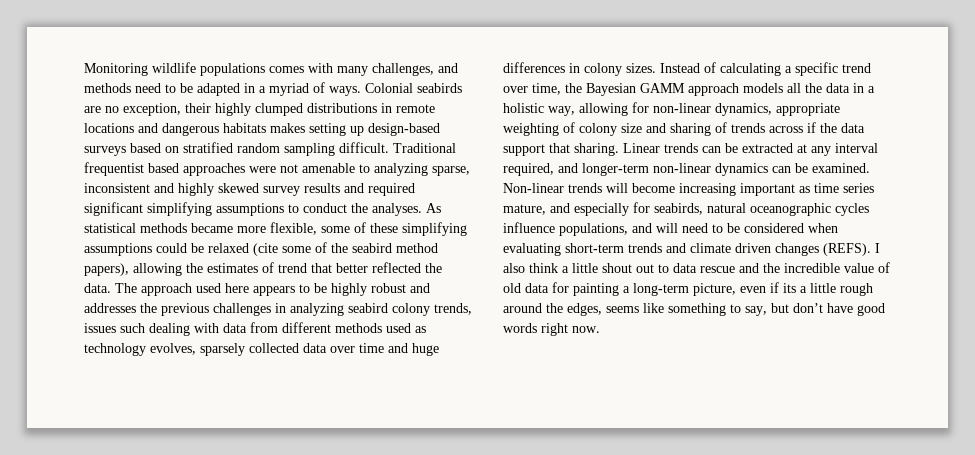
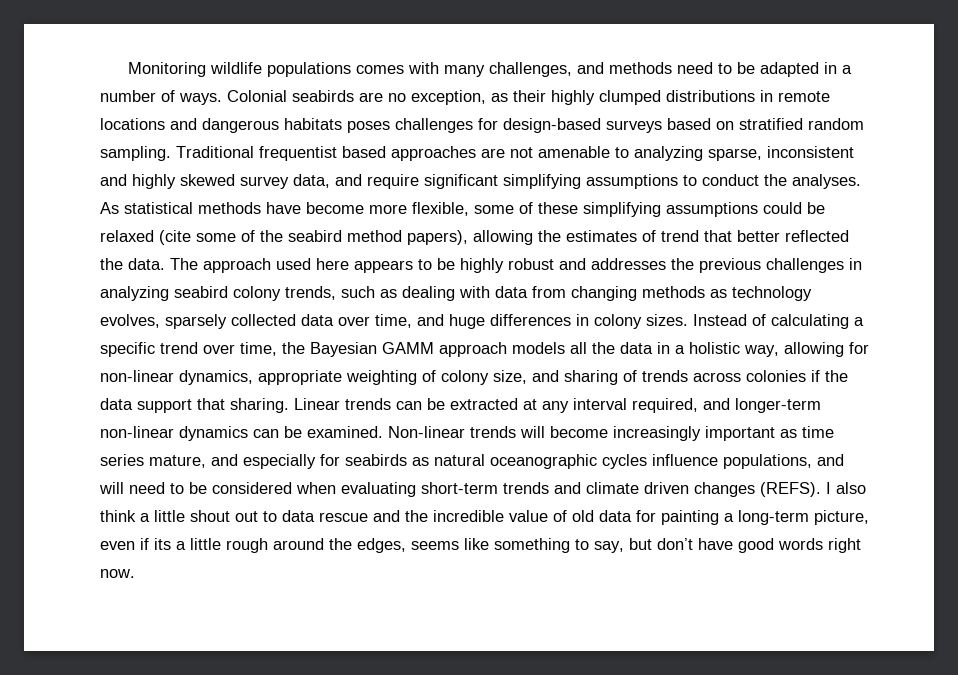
[269,83,309,96] myriad -> [100,90,156,102] number
(181, 109) none -> [491,93,508,102] as
[270,123,364,136] makes setting up -> [347,118,498,133] poses challenges for
[284,142,389,156] sampling difficult. -> [100,146,171,161] sampling.
[249,166,276,173] were -> [481,148,505,158] are
[304,183,415,196] results and required -> [293,174,419,189] data, and require
[191,223,233,233] became -> [266,202,364,214] have become
[84,323,145,333] issues such -> [341,286,397,298] such as
[282,322,411,333] different methods used -> [571,286,705,301] changing methods
[359,343,384,353] time -> [375,314,412,328] time,
[621,123,642,133] size -> [493,370,527,384] size,
(803, 129) none -> [746,370,806,382] colonies
[679,183,736,196] increasing -> [613,426,701,441] increasingly
[654,203,703,215] seabirds, -> [345,454,429,466] seabirds as

